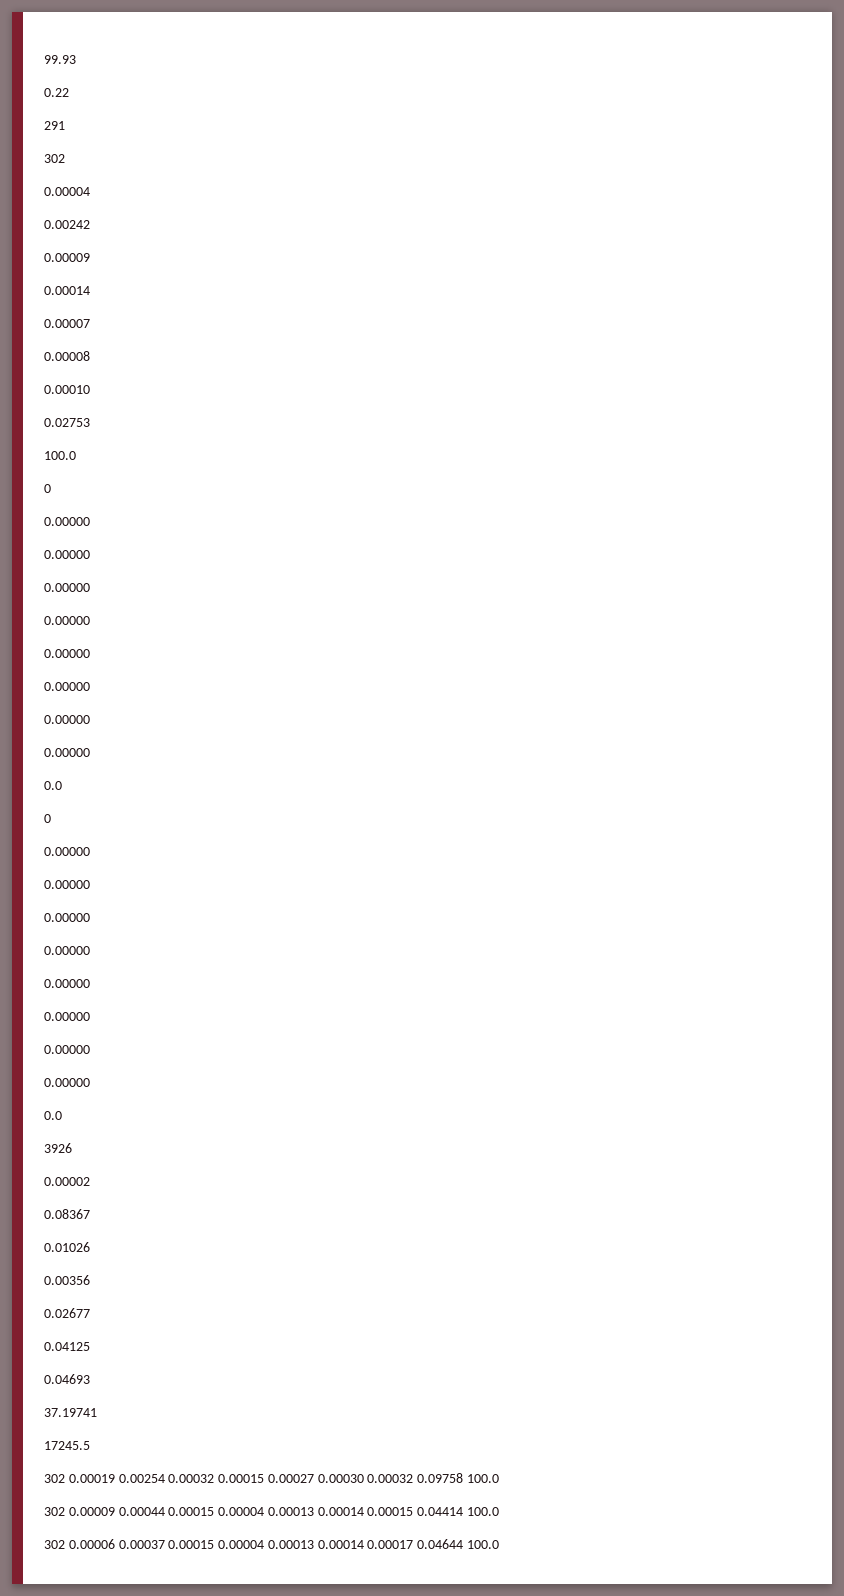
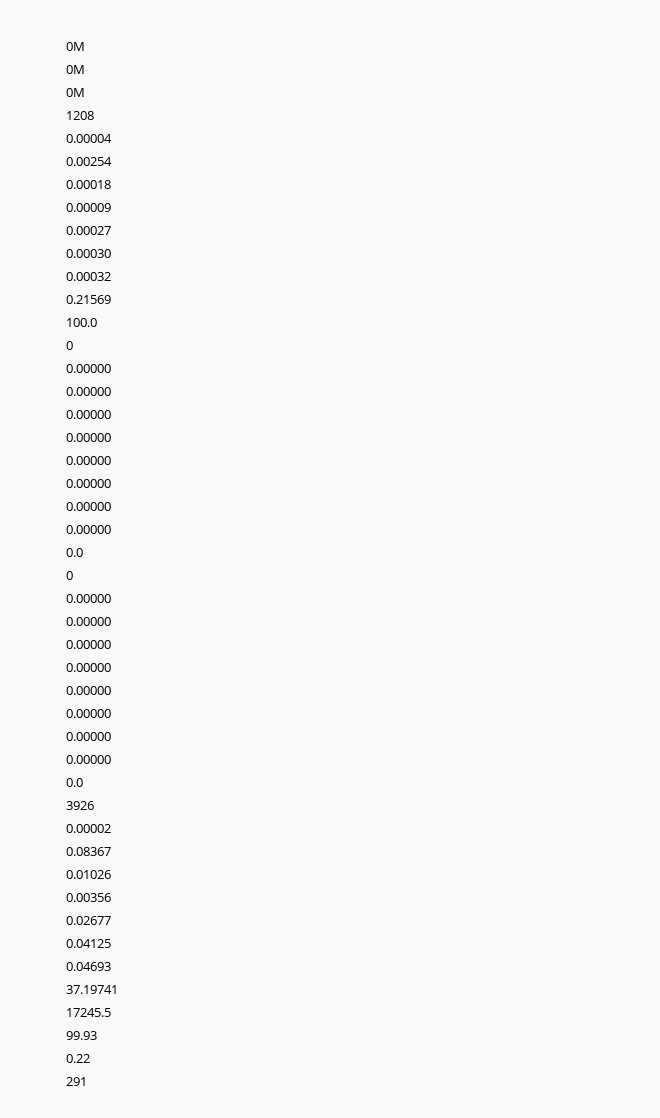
[44,55,76,64] [44,88,69,97] [44,121,65,130] [44,154,65,163] 99.93 // 0.22 // 291 // 302 -> [66,42,85,51] [66,65,85,74] [66,88,85,97] [66,111,94,120] 0M // 0M // 0M // 1208
[44,220,90,229] 0.00242 -> [66,157,112,166] [66,180,111,189] 0.00254 // 0.00018
[44,286,90,295] [44,319,90,328] [44,351,90,361] [44,385,90,394] [44,418,90,427] 0.00014 // 0.00007 // 0.00008 // 0.00010 // 0.02753 -> [66,226,111,235] [66,249,111,258] [66,272,111,281] [66,295,111,304] 0.00027 // 0.00030 // 0.00032 // 0.21569
[44,1473,500,1483] [44,1507,500,1516] [44,1539,500,1549] 302 0.00019 0.00254 0.00032 0.00015 0.00027 0.00030 0.00032 0.09758 100.0 // 302 0.00009 0.00044 0.00015 0.00004 0.00013 0.00014 0.00015 0.04414 100.0 // 302 0.00006 0.00037 0.00015 0.00004 0.00013 0.00014 0.00017 0.04644 100.0 -> [66,1031,97,1040] [66,1054,90,1063] [66,1077,87,1086] 99.93 // 0.22 // 291

